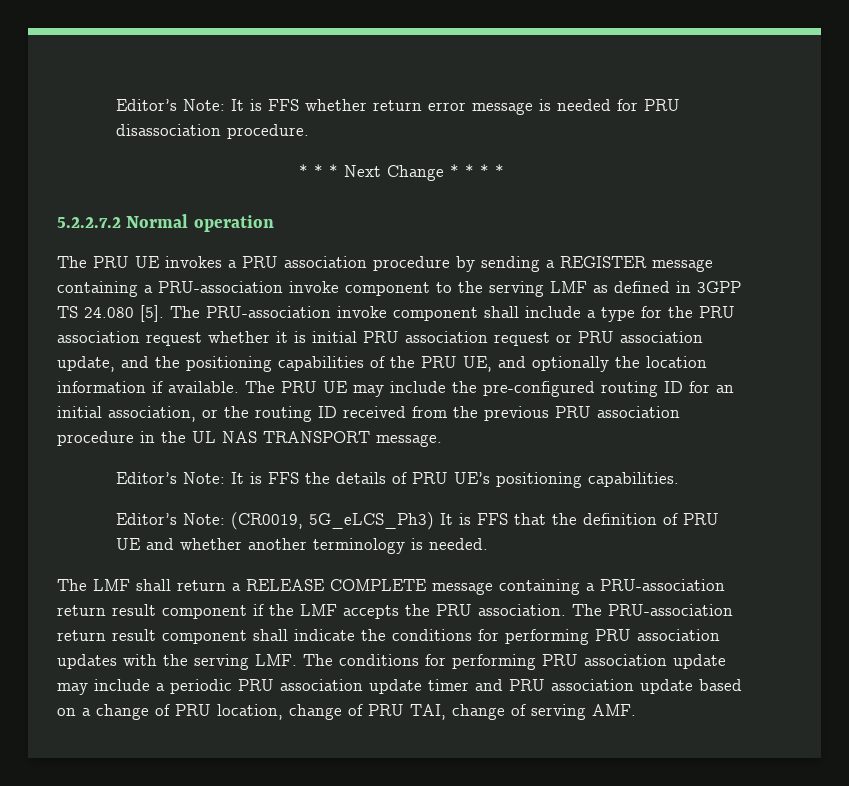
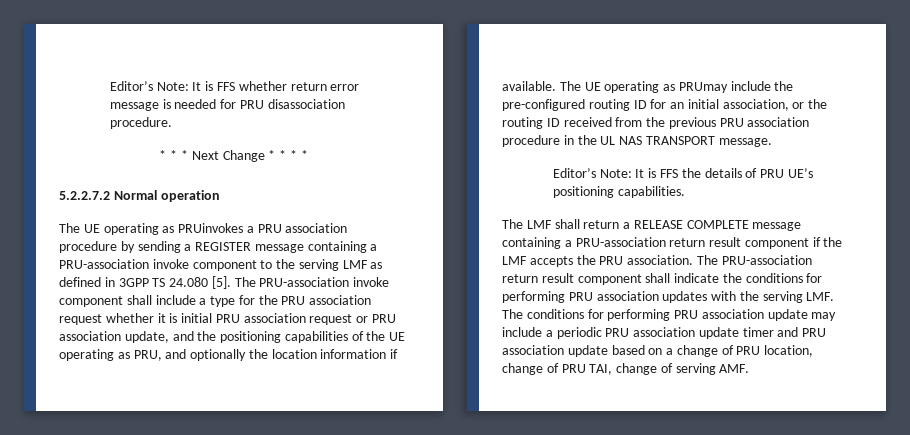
[93,256,222,268] PRU UE invokes -> [83,223,244,235] UE operating as PRUinvokes
[421,356,492,372] PRU UE, -> [389,332,406,341] [59,349,162,361] UE operating as PRU,
[281,381,384,397] PRU UE may -> [584,81,728,93] UE operating as PRUmay
[116,512,720,530] [116,538,489,554] // Editor’s Note: (CR0019, 5G_eLCS_Ph3) It is FFS that the definition of PRU UE and whether another terminology is needed. -> (685, 192) none

